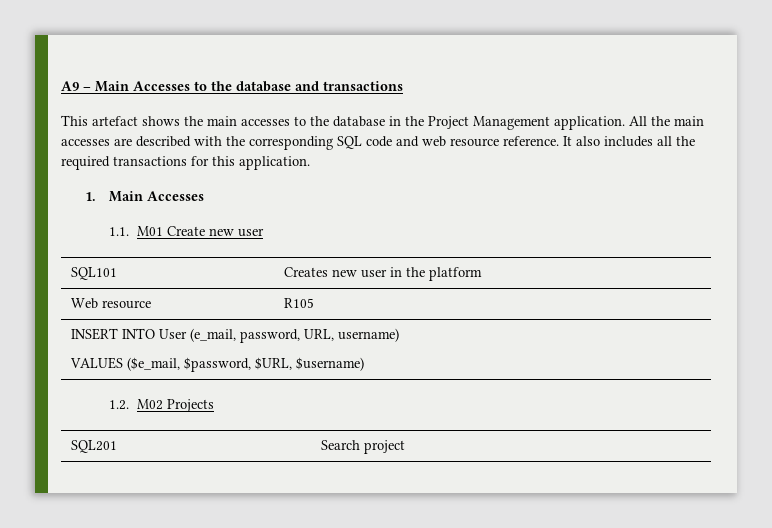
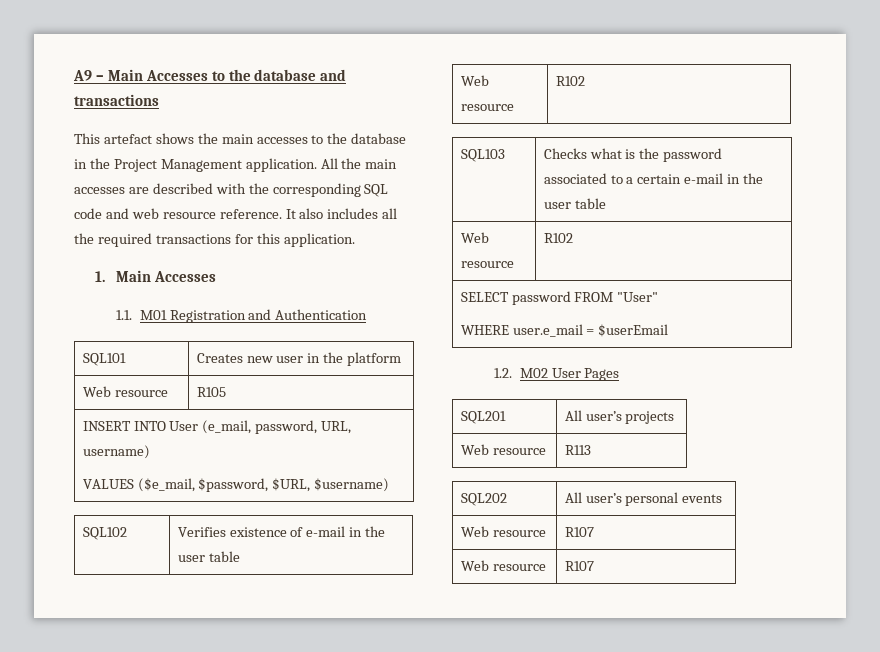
[166,226,264,237] Create new user -> [169,309,368,323] Registration and Authentication
(364, 364) none -> [82,527,127,540] [177,526,386,537] [177,551,240,562] [460,75,489,86] [460,104,514,111] [555,76,585,86] [460,149,505,162] [543,148,723,162] [543,173,764,184] [543,198,606,209] [460,232,489,243] [460,261,514,268] [543,233,573,243] [460,291,659,305] [460,324,669,337] // SQL102 | Verifies existence of e-mail in the user table // Web resource | R102 // SQL103 | Checks what is the password associated to a certain e-mail in the user table // Web resource | R102 // SELECT password FROM "User" // WHERE user.e_mail = $userEmail
[166,399,214,412] Projects -> [551,368,620,381] User Pages
[320,440,405,454] Search project -> [564,410,675,424] [460,444,546,455] [564,445,591,455] [460,493,507,506] [564,492,723,506] [460,526,546,537] [564,527,594,537] [460,560,546,571] [564,561,594,571] All user’s projects // Web resource | R113 // SQL202 | All user’s personal events // Web resource | R107 // Web resource | R107

